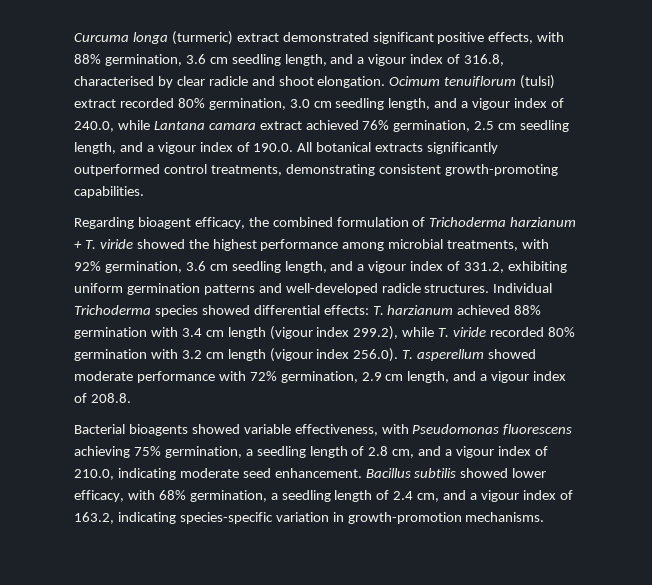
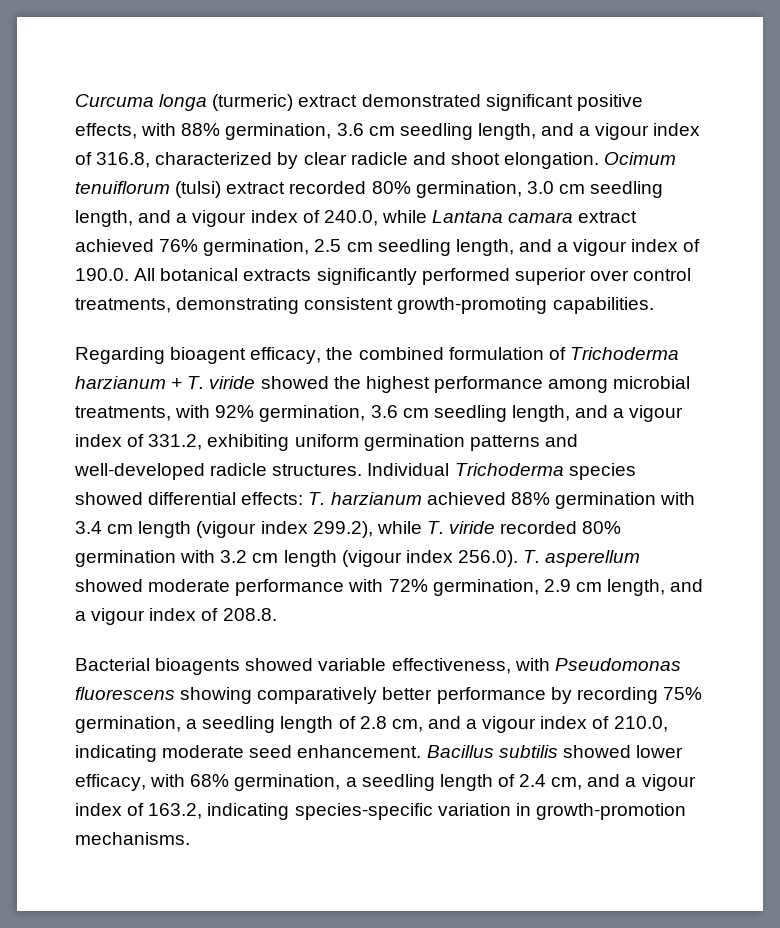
[74,76,154,86] characterised -> [155,152,273,165] characterized
[74,164,160,176] outperformed -> [421,268,629,285] performed superior over
[74,446,130,458] achieving -> [180,687,658,704] showing comparatively better performance by recording

